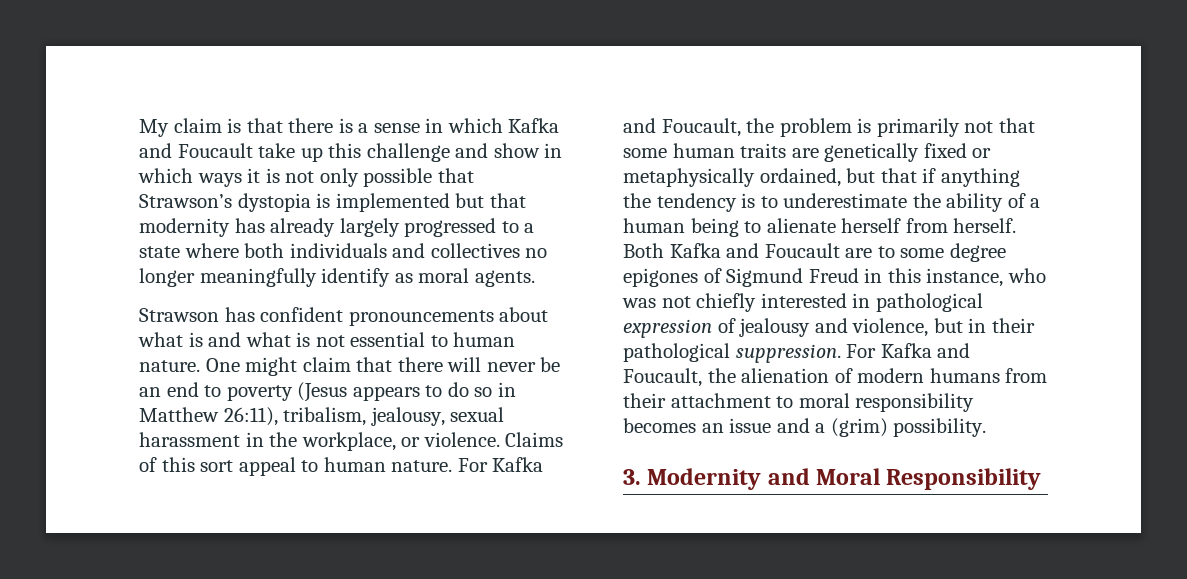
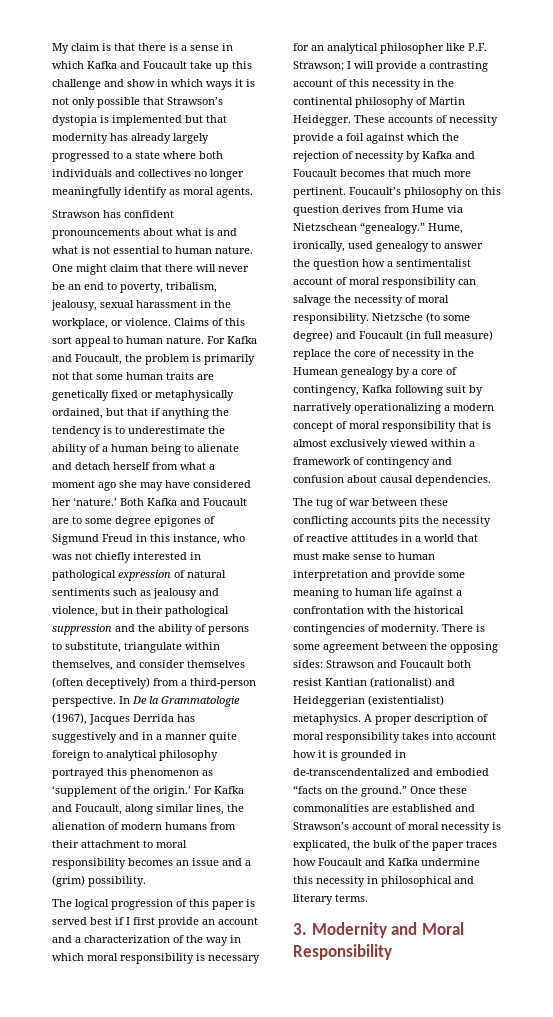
[226,382,516,402] [139,407,278,426] poverty (Jesus appears to do so in Matthew 26:11), -> [120,282,163,293] poverty,
[841,218,1017,233] herself from herself. -> [52,462,215,470] [52,480,251,491] [52,497,117,506] and detach herself from what a moment ago she may have considered her ‘nature.’
(736, 325) none -> [187,570,226,578] [52,588,151,596] natural sentiments such as
[735,343,971,363] [623,368,702,387] suppression. For Kafka and Foucault, -> [52,624,249,635] [52,642,220,653] [52,660,245,671] [52,677,256,689] [52,696,240,707] [52,713,195,725] [52,732,237,743] [52,750,218,761] [52,768,213,779] [52,785,244,797] [52,804,224,815] suppression and the ability of persons to substitute, triangulate within themselves, and consider themselves (often deceptively) from a third-person perspective. In De la Grammatologie (1967), Jacques Derrida has suggestively and in a manner quite foreign to analytical philosophy portrayed this phenomenon as ‘supplement of the origin.’ For Kafka and Foucault, along similar lines,
(987, 427) none -> [52,899,255,910] [52,917,258,928] [52,935,241,946] [52,953,260,964] [293,43,487,54] [293,61,488,72] [293,79,454,90] [293,97,465,108] [293,115,498,126] [293,133,459,144] [293,151,475,162] [293,169,471,177] [293,187,501,198] [293,205,463,216] [293,222,463,234] [293,241,483,252] [293,259,471,270] [293,277,476,288] [293,295,449,306] [293,312,470,324] [293,330,493,342] [293,349,474,360] [293,367,457,378] [293,385,483,396] [293,403,494,414] [293,421,491,432] [293,439,475,450] [293,457,452,468] [293,475,491,486] [293,498,448,509] [293,516,491,527] [293,534,478,542] [293,552,435,560] [293,570,465,581] [293,588,462,599] [293,606,464,614] [293,624,485,635] [293,642,498,653] [293,660,471,668] [293,677,455,688] [293,695,444,707] [293,714,488,725] [293,732,496,743] [293,750,406,761] [293,768,489,776] [293,785,467,797] [293,804,475,812] [293,822,501,833] [293,840,497,851] [293,858,480,866] [293,876,474,887] [293,894,368,905] // The logical progression of this paper is served best if I first provide an account and a characterization of the way in which moral responsibility is necessary for an analytical philosopher like P.F. Strawson; I will provide a contrasting account of this necessity in the continental philosophy of Martin Heidegger. These accounts of necessity provide a foil against which the rejection of necessity by Kafka and Foucault becomes that much more pertinent. Foucault’s philosophy on this question derives from Hume via Nietzschean “genealogy.” Hume, ironically, used genealogy to answer the question how a sentimentalist account of moral responsibility can salvage the necessity of moral responsibility. Nietzsche (to some degree) and Foucault (in full measure) replace the core of necessity in the Humean genealogy by a core of contingency, Kafka following suit by narratively operationalizing a modern concept of moral responsibility that is almost exclusively viewed within a framework of contingency and confusion about causal dependencies. // The tug of war between these conflicting accounts pits the necessity of reactive attitudes in a world that must make sense to human interpretation and provide some meaning to human life against a confrontation with the historical contingencies of modernity. There is some agreement between the opposing sides: Strawson and Foucault both resist Kantian (rationalist) and Heideggerian (existentialist) metaphysics. A proper description of moral responsibility takes into account how it is grounded in de-transcendentalized and embodied “facts on the ground.” Once these commonalities are established and Strawson’s account of moral necessity is explicated, the bulk of the paper traces how Foucault and Kafka undermine this necessity in philosophical and literary terms.

